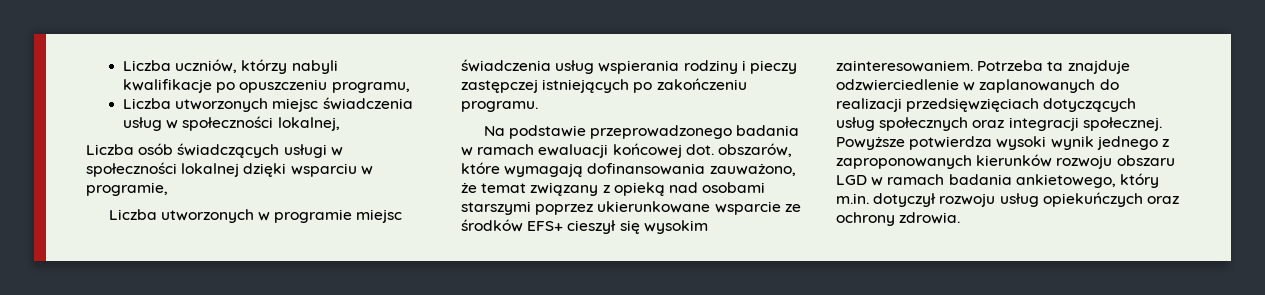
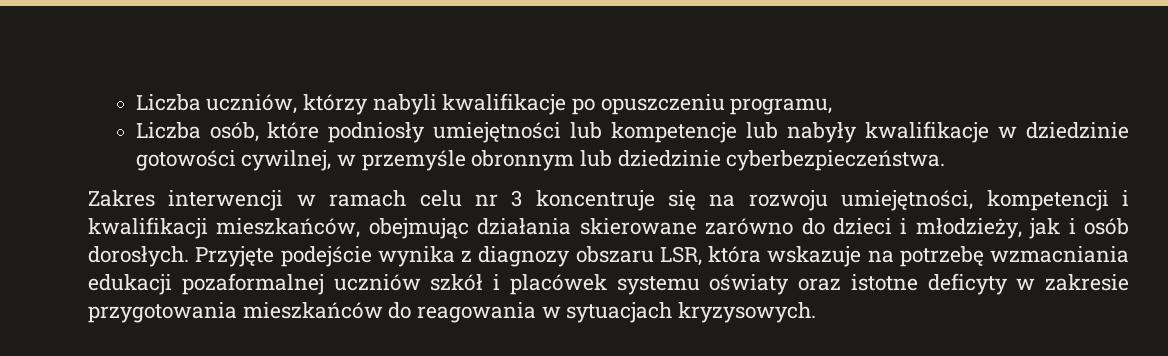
[175,97,413,112] [123,116,340,131] [86,143,343,158] [86,162,373,177] [86,182,168,196] [108,209,403,223] [461,59,797,74] [461,78,747,93] [461,101,538,112] [483,125,800,139] [461,143,792,158] [461,162,796,177] [461,182,766,196] [461,201,801,215] [461,219,708,234] [836,60,1130,74] [836,79,1119,93] [836,98,1137,112] [836,117,1162,131] [836,136,1169,150] [836,154,1175,169] [836,173,1159,188] [836,192,1179,207] [836,212,961,226] utworzonych miejsc świadczenia usług w społeczności lokalnej, // Liczba osób świadczących usługi w społeczności lokalnej dzięki wsparciu w programie, // Liczba utworzonych w programie miejsc świadczenia usług wspierania rodziny i pieczy zastępczej istniejących po zakończeniu programu. // Na podstawie przeprowadzonego badania w ramach ewaluacji końcowej dot. obszarów, które wymagają dofinansowania zauważono, że temat związany z opieką nad osobami starszymi poprzez ukierunkowane wsparcie ze środków EFS+ cieszył się wysokim zainteresowaniem. Potrzeba ta znajduje odzwierciedlenie w zaplanowanych do realizacji przedsięwzięciach dotyczących usług społecznych oraz integracji społecznej. Powyższe potwierdza wysoki wynik jednego z zaproponowanych kierunków rozwoju obszaru LGD w ramach badania ankietowego, który m.in. dotyczył rozwoju usług opiekuńczych oraz ochrony zdrowia. -> [209,121,1130,143] [135,150,946,171] [88,190,1129,211] [88,217,1129,239] [88,246,1129,267] [88,273,1129,295] [88,302,817,323] osób, które podniosły umiejętności lub kompetencje lub nabyły kwalifikacje w dziedzinie gotowości cywilnej, w przemyśle obronnym lub dziedzinie cyberbezpieczeństwa. // Zakres interwencji w ramach celu nr 3 koncentruje się na rozwoju umiejętności, kompetencji i kwalifikacji mieszkańców, obejmując działania skierowane zarówno do dzieci i młodzieży, jak i osób dorosłych. Przyjęte podejście wynika z diagnozy obszaru LSR, która wskazuje na potrzebę wzmacniania edukacji pozaformalnej uczniów szkół i placówek systemu oświaty oraz istotne deficyty w zakresie przygotowania mieszkańców do reagowania w sytuacjach kryzysowych.

